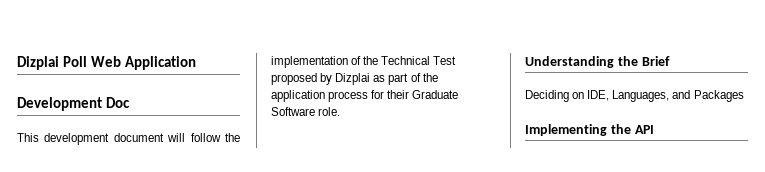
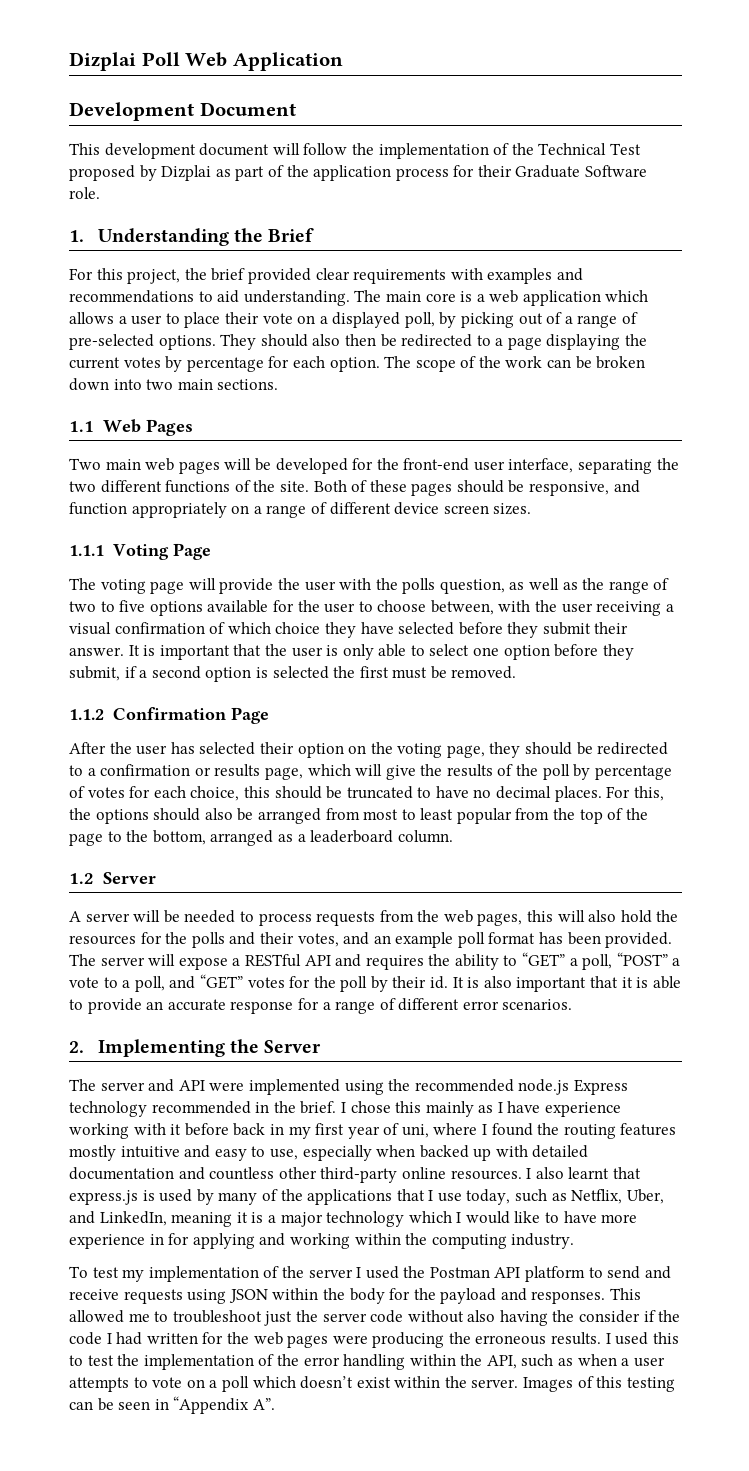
[106,97,131,108] Doc -> [199,102,296,116] Document
(341, 111) none -> [69,230,84,242] 1.
[525,90,744,102] [525,124,654,136] Deciding on IDE, Languages, and Packages // Implementing the API -> [69,268,583,284] [69,290,649,306] [69,312,639,328] [69,334,648,350] [69,356,646,372] [69,378,279,391] [69,419,193,436] [69,458,679,474] [69,480,640,496] [69,502,532,518] [69,543,211,560] [69,578,670,594] [69,600,674,616] [69,622,629,638] [69,644,634,660] [69,666,517,682] [69,707,269,724] [69,742,669,758] [69,764,672,780] [69,786,664,802] [69,808,648,824] [69,830,453,846] [69,872,156,884] [69,910,679,926] [69,932,673,948] [69,952,681,970] [69,974,681,992] [69,998,573,1014] [69,1039,322,1057] [69,1079,628,1095] [69,1101,622,1117] [69,1123,677,1139] [69,1145,589,1161] [69,1167,641,1183] [69,1189,664,1205] [69,1211,638,1227] [69,1233,575,1249] [69,1266,671,1282] [69,1288,642,1304] [69,1310,681,1326] [69,1332,679,1348] [69,1354,665,1370] [69,1376,675,1392] [69,1396,275,1414] For this project, the brief provided clear requirements with examples and recommendations to aid understanding. The main core is a web application which allows a user to place their vote on a displayed poll, by picking out of a range of pre-selected options. They should also then be redirected to a page displaying the current votes by percentage for each option. The scope of the work can be broken down into two main sections. // 1.1 Web Pages // Two main web pages will be developed for the front-end user interface, separating the two different functions of the site. Both of these pages should be responsive, and function appropriately on a range of different device screen sizes. // 1.1.1 Voting Page // The voting page will provide the user with the polls question, as well as the range of two to five options available for the user to choose between, with the user receiving a visual confirmation of which choice they have selected before they submit their answer. It is important that the user is only able to select one option before they submit, if a second option is selected the first must be removed. // 1.1.2 Confirmation Page // After the user has selected their option on the voting page, they should be redirected to a confirmation or results page, which will give the results of the poll by percentage of votes for each choice, this should be truncated to have no decimal places. For this, the options should also be arranged from most to least popular from the top of the page to the bottom, arranged as a leaderboard column. // 1.2 Server // A server will be needed to process requests from the web pages, this will also hold the resources for the polls and their votes, and an example poll format has been provided. The server will expose a RESTful API and requires the ability to “GET” a poll, “POST” a vote to a poll, and “GET” votes for the poll by their id. It is also important that it is able to provide an accurate response for a range of different error scenarios. // 2. Implementing the Server // The server and API were implemented using the recommended node.js Express technology recommended in the brief. I chose this mainly as I have experience working with it before back in my first year of uni, where I found the routing features mostly intuitive and easy to use, especially when backed up with detailed documentation and countless other third-party online resources. I also learnt that express.js is used by many of the applications that I use today, such as Netflix, Uber, and LinkedIn, meaning it is a major technology which I would like to have more experience in for applying and working within the computing industry. // To test my implementation of the server I used the Postman API platform to send and receive requests using JSON within the body for the payload and responses. This allowed me to troubleshoot just the server code without also having the consider if the code I had written for the web pages were producing the erroneous results. I used this to test the implementation of the error handling within the API, such as when a user attempts to vote on a poll which doesn’t exist within the server. Images of this testing can be seen in “Appendix A”.

